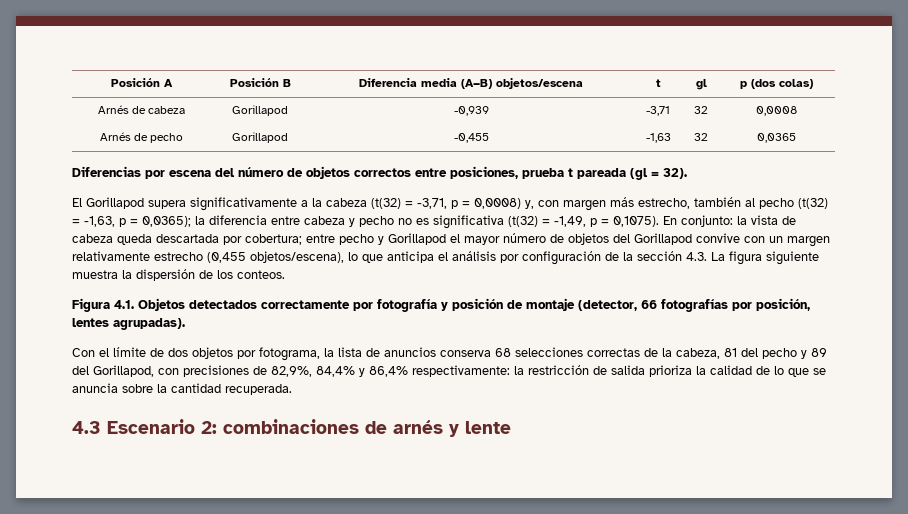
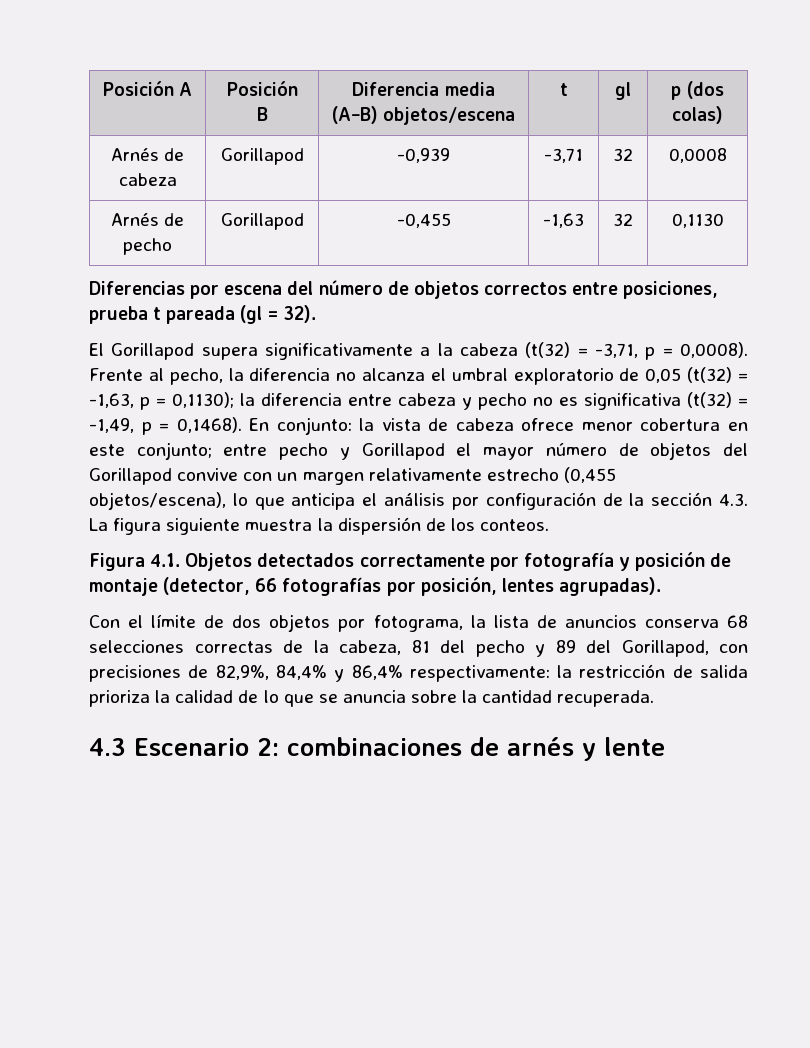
[757,133,796,143] 0,0365 -> [671,213,724,228] 0,1130
[474,197,794,211] 0,0008) y, con margen más estrecho, también al pecho -> [680,342,748,358] [89,368,682,385] 0,0008). Frente al pecho, la diferencia no alcanza el umbral exploratorio de 0,05
[142,216,191,227] 0,0365); -> [172,392,234,408] 0,1130);
[613,216,659,227] 0,1075). -> [176,417,242,433] 0,1468).
[117,234,302,245] queda descartada por cobertura; -> [521,418,748,431] [89,442,212,460] ofrece menor cobertura en este conjunto;

